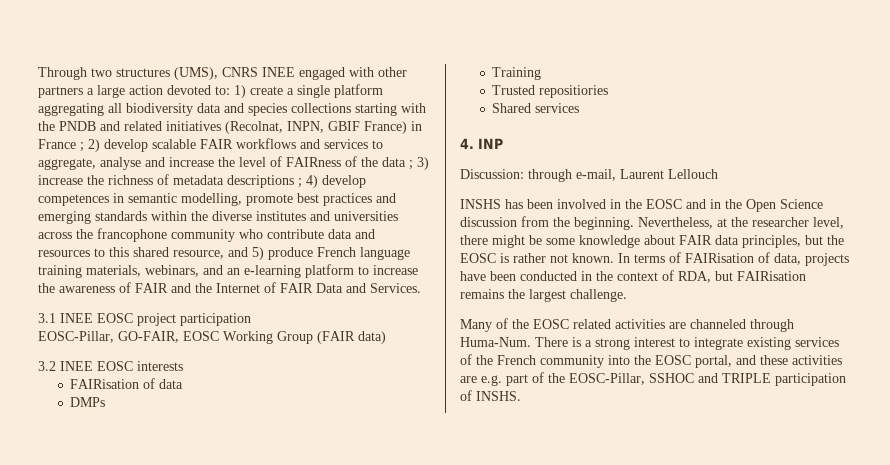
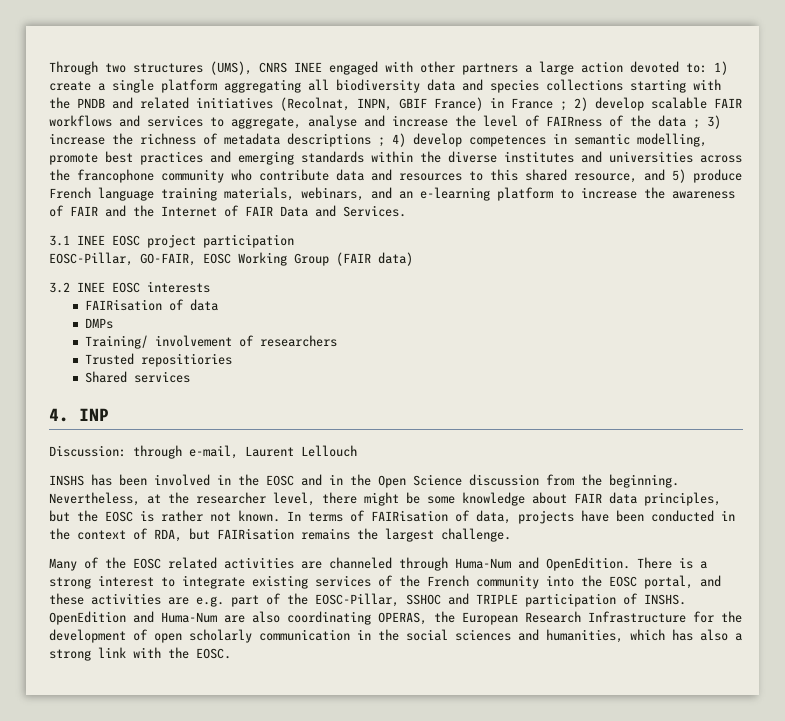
[492,67,542,80] Training -> [84,335,337,349] Training/ involvement of researchers
[460,337,531,347] Huma-Num. -> [455,557,630,571] Huma-Num and OpenEdition.
(521, 396) none -> [49,611,742,625] [49,629,742,643] [49,647,231,661] OpenEdition and Huma-Num are also coordinating OPERAS, the European Research Infrastructure for the development of open scholarly communication in the social sciences and humanities, which has also a strong link with the EOSC.

